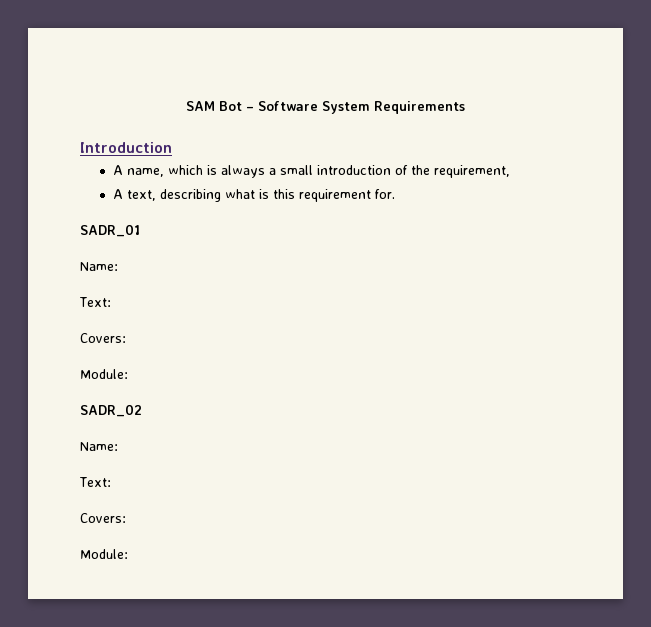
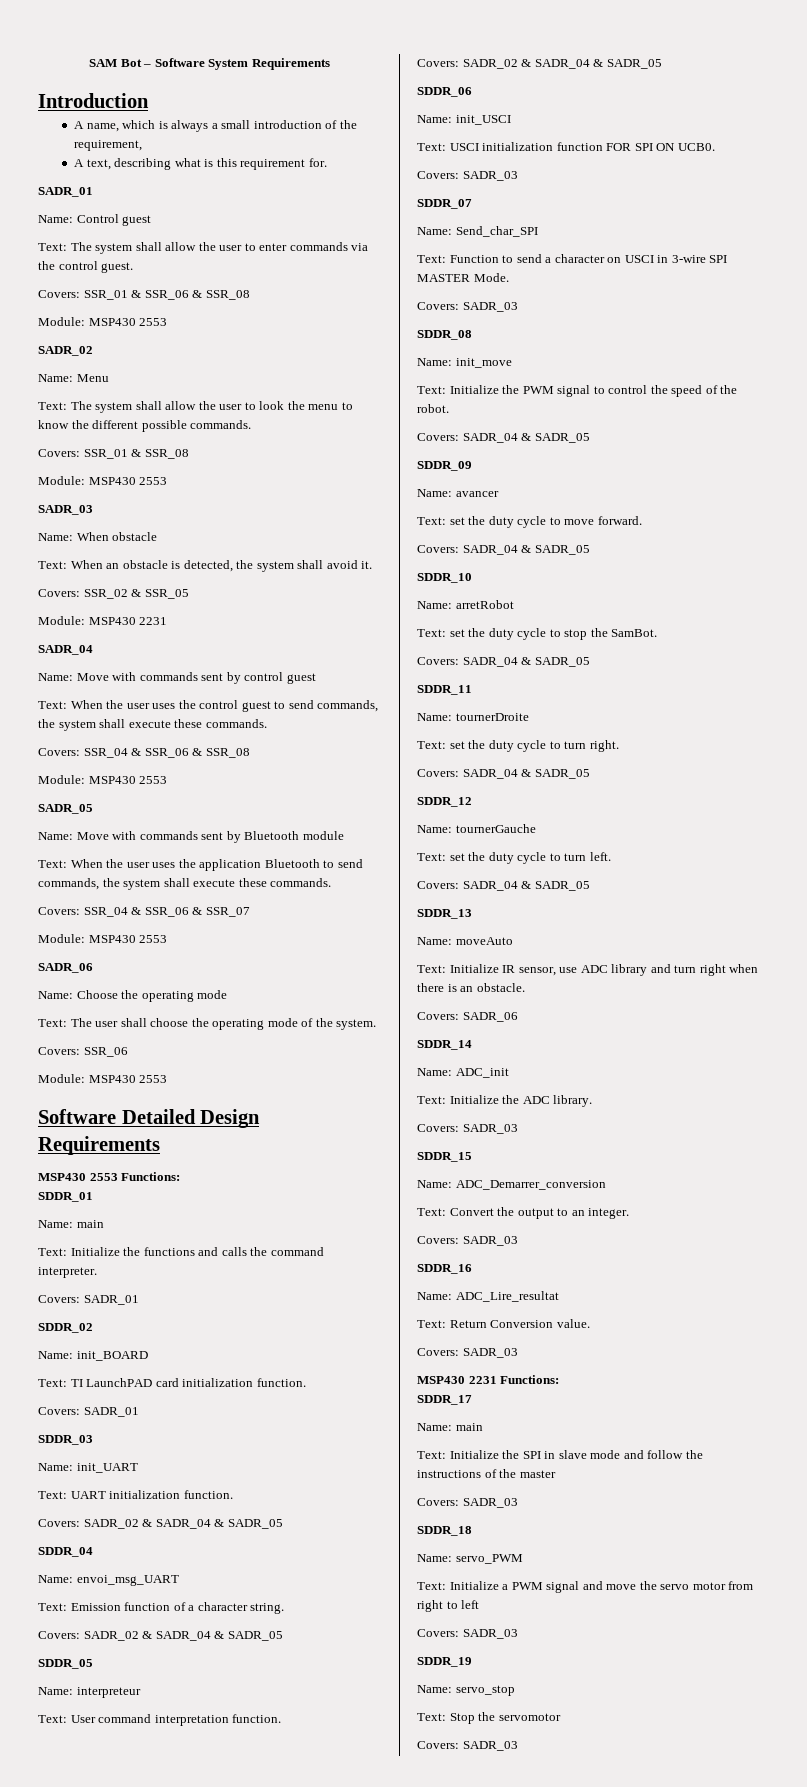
[79,297,111,307] [80,333,126,343] [80,369,128,379] // Text: // Covers: // Module: -> [76,214,152,226] [38,242,369,254] [38,261,134,273] [38,290,250,300] [38,317,168,326] Control guest // Text: The system shall allow the user to enter commands via the control guest. // Covers: SSR_01 & SSR_06 & SSR_08 // Module: MSP430 2553
[79,477,111,487] [80,513,126,523] [80,549,128,559] // Text: // Covers: // Module: -> [76,374,109,382] [38,401,353,413] [38,420,252,432] [38,449,189,459] [38,476,168,485] [38,505,93,515] [38,532,158,541] [38,560,373,572] [38,589,189,599] [38,616,168,625] [38,645,93,655] [38,672,316,684] [38,700,379,712] [38,719,267,731] [38,748,250,758] [38,775,168,784] [38,804,93,814] [38,831,344,843] [38,859,363,871] [38,878,332,890] [38,907,250,917] [38,934,168,943] [38,963,93,973] [38,990,228,1002] [38,1018,377,1030] [38,1047,128,1057] [38,1074,168,1083] [38,1109,261,1128] [38,1136,160,1155] [38,1172,181,1181] [38,1192,93,1202] [38,1220,104,1228] [38,1247,324,1256] [38,1267,97,1278] [38,1295,139,1305] [38,1323,93,1333] [38,1351,148,1361] [38,1378,306,1387] [38,1407,139,1417] [38,1435,93,1445] [38,1463,138,1473] [38,1490,233,1499] [38,1519,283,1529] [38,1547,93,1557] [38,1575,179,1586] [38,1602,285,1614] [38,1631,283,1641] [38,1659,93,1669] [38,1687,141,1698] [38,1714,282,1726] [417,59,662,69] [417,87,472,97] [417,115,511,125] [417,142,715,151] [417,171,518,181] [417,199,472,209] [417,226,538,237] [417,254,728,263] [417,273,509,282] [417,302,518,312] [417,330,472,340] [417,358,512,368] [417,385,738,397] [417,404,449,413] [417,433,590,443] [417,461,472,471] [417,489,499,497] [417,516,642,528] [417,545,590,555] [417,573,472,583] [417,600,514,609] [417,628,658,640] [417,657,590,667] [417,685,472,695] [417,713,529,721] [417,740,619,752] [417,769,590,779] [417,797,472,807] [417,824,536,833] [417,852,611,864] [417,881,590,891] [417,909,472,919] [417,937,513,945] [417,964,759,976] [417,983,525,992] [417,1012,518,1022] [417,1040,472,1050] [417,1068,509,1078] [417,1095,593,1107] [417,1124,518,1134] [417,1152,472,1162] [417,1180,606,1190] [417,1207,630,1219] [417,1236,518,1246] [417,1264,472,1274] [417,1291,559,1302] [417,1319,590,1328] [417,1348,518,1358] [417,1375,560,1384] [417,1395,472,1405] [417,1423,483,1431] [417,1450,703,1459] [417,1469,556,1478] [417,1498,518,1508] [417,1526,472,1536] [417,1554,523,1564] [417,1581,754,1593] [417,1600,480,1612] [417,1629,518,1639] [417,1657,472,1667] [417,1685,515,1696] [417,1712,561,1724] [417,1741,518,1751] Menu // Text: The system shall allow the user to look the menu to know the different possible commands. // Covers: SSR_01 & SSR_08 // Module: MSP430 2553 // SADR_03 // Name: When obstacle // Text: When an obstacle is detected, the system shall avoid it. // Covers: SSR_02 & SSR_05 // Module: MSP430 2231 // SADR_04 // Name: Move with commands sent by control guest // Text: When the user uses the control guest to send commands, the system shall execute these commands. // Covers: SSR_04 & SSR_06 & SSR_08 // Module: MSP430 2553 // SADR_05 // Name: Move with commands sent by Bluetooth module // Text: When the user uses the application Bluetooth to send commands, the system shall execute these commands. // Covers: SSR_04 & SSR_06 & SSR_07 // Module: MSP430 2553 // SADR_06 // Name: Choose the operating mode // Text: The user shall choose the operating mode of the system. // Covers: SSR_06 // Module: MSP430 2553 // Software Detailed Design Requirements // MSP430 2553 Functions: // SDDR_01 // Name: main // Text: Initialize the functions and calls the command interpreter. // Covers: SADR_01 // SDDR_02 // Name: init_BOARD // Text: TI LaunchPAD card initialization function. // Covers: SADR_01 // SDDR_03 // Name: init_UART // Text: UART initialization function. // Covers: SADR_02 & SADR_04 & SADR_05 // SDDR_04 // Name: envoi_msg_UART // Text: Emission function of a character string. // Covers: SADR_02 & SADR_04 & SADR_05 // SDDR_05 // Name: interpreteur // Text: User command interpretation function. // Covers: SADR_02 & SADR_04 & SADR_05 // SDDR_06 // Name: init_USCI // Text: USCI initialization function FOR SPI ON UCB0. // Covers: SADR_03 // SDDR_07 // Name: Send_char_SPI // Text: Function to send a character on USCI in 3-wire SPI MASTER Mode. // Covers: SADR_03 // SDDR_08 // Name: init_move // Text: Initialize the PWM signal to control the speed of the robot. // Covers: SADR_04 & SADR_05 // SDDR_09 // Name: avancer // Text: set the duty cycle to move forward. // Covers: SADR_04 & SADR_05 // SDDR_10 // Name: arretRobot // Text: set the duty cycle to stop the SamBot. // Covers: SADR_04 & SADR_05 // SDDR_11 // Name: tournerDroite // Text: set the duty cycle to turn right. // Covers: SADR_04 & SADR_05 // SDDR_12 // Name: tournerGauche // Text: set the duty cycle to turn left. // Covers: SADR_04 & SADR_05 // SDDR_13 // Name: moveAuto // Text: Initialize IR sensor, use ADC library and turn right when there is an obstacle. // Covers: SADR_06 // SDDR_14 // Name: ADC_init // Text: Initialize the ADC library. // Covers: SADR_03 // SDDR_15 // Name: ADC_Demarrer_conversion // Text: Convert the output to an integer. // Covers: SADR_03 // SDDR_16 // Name: ADC_Lire_resultat // Text: Return Conversion value. // Covers: SADR_03 // MSP430 2231 Functions: // SDDR_17 // Name: main // Text: Initialize the SPI in slave mode and follow the instructions of the master // Covers: SADR_03 // SDDR_18 // Name: servo_PWM // Text: Initialize a PWM signal and move the servo motor from right to left // Covers: SADR_03 // SDDR_19 // Name: servo_stop // Text: Stop the servomotor // Covers: SADR_03

